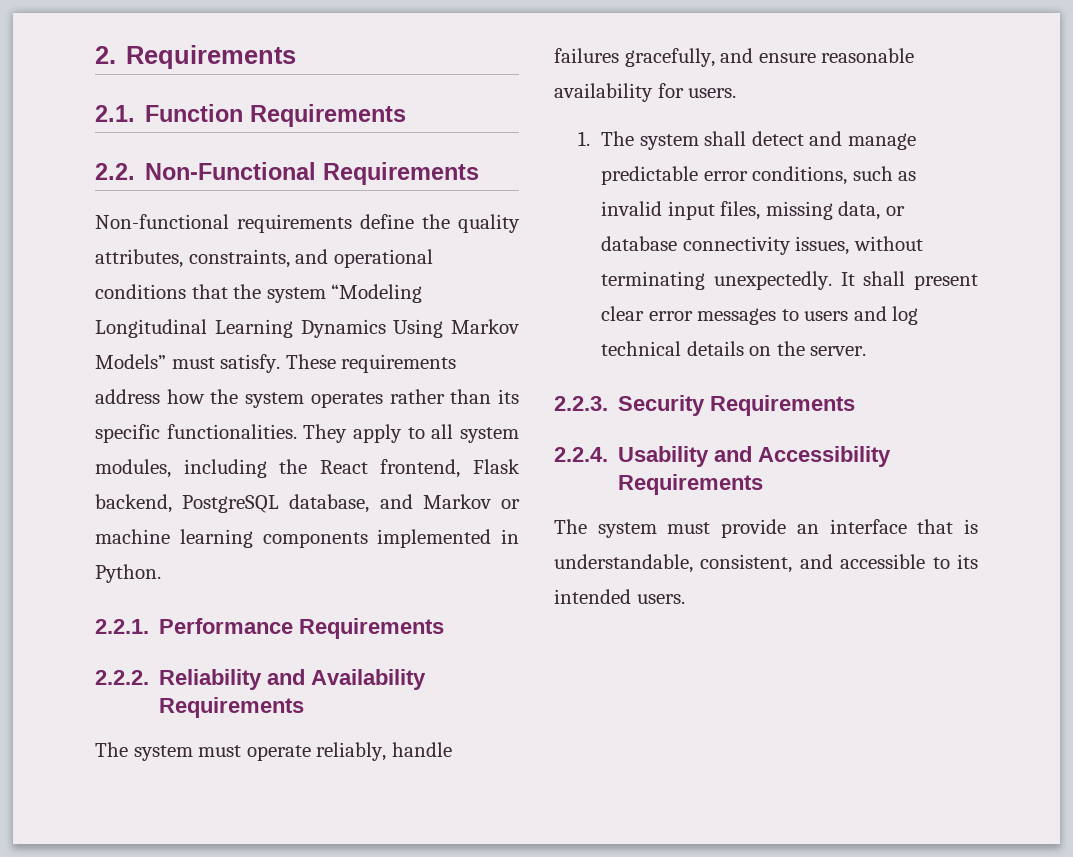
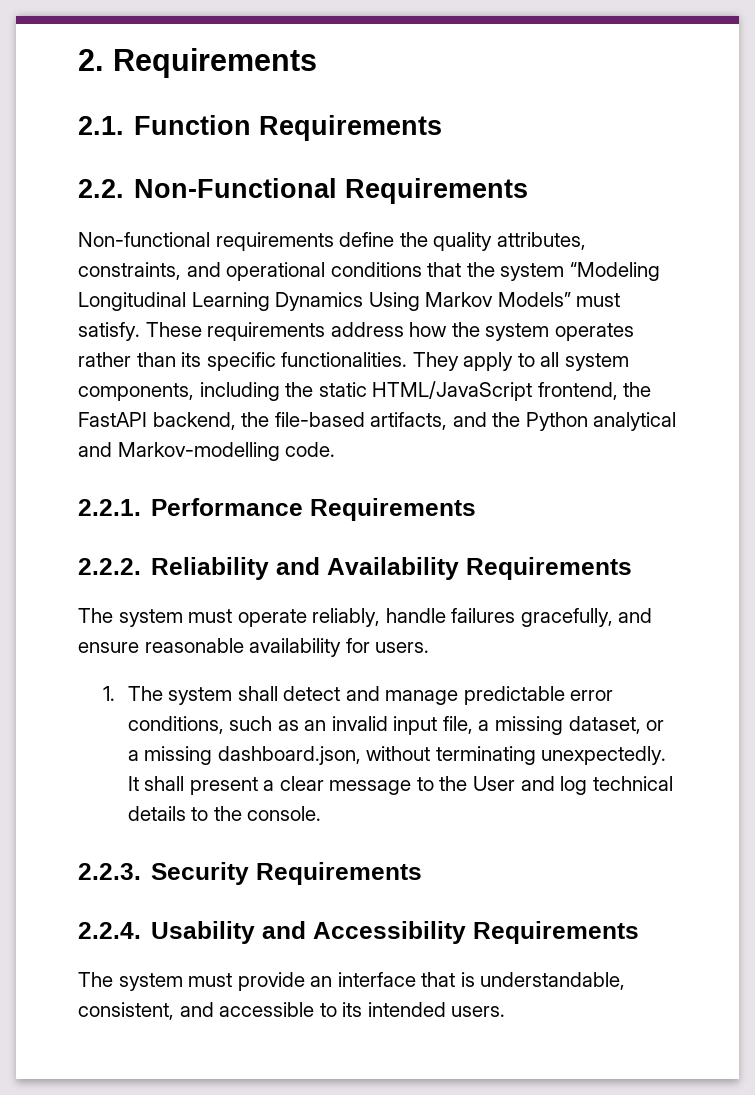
[95,459,171,478] modules, -> [78,383,194,401] components,
[319,459,521,478] [95,494,520,513] [95,529,519,548] [95,564,161,583] React frontend, Flask backend, PostgreSQL database, and Markov or machine learning components implemented in Python. -> [318,381,652,401] [78,412,677,431] [78,442,336,461] static HTML/JavaScript frontend, the FastAPI backend, the file-based artifacts, and the Python analytical and Markov-modelling code.
(917, 176) none -> [304,720,327,731] an
[720,201,905,220] [601,236,850,255] files, missing data, or database connectivity issues, -> [442,716,665,735] [127,746,361,765] file, a missing dataset, or a missing dashboard.json,
[601,306,849,325] clear error messages to users -> [263,776,516,795] a clear message to the User
[749,341,867,356] on the server. -> [191,806,322,821] to the console.

